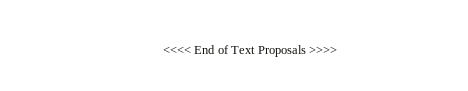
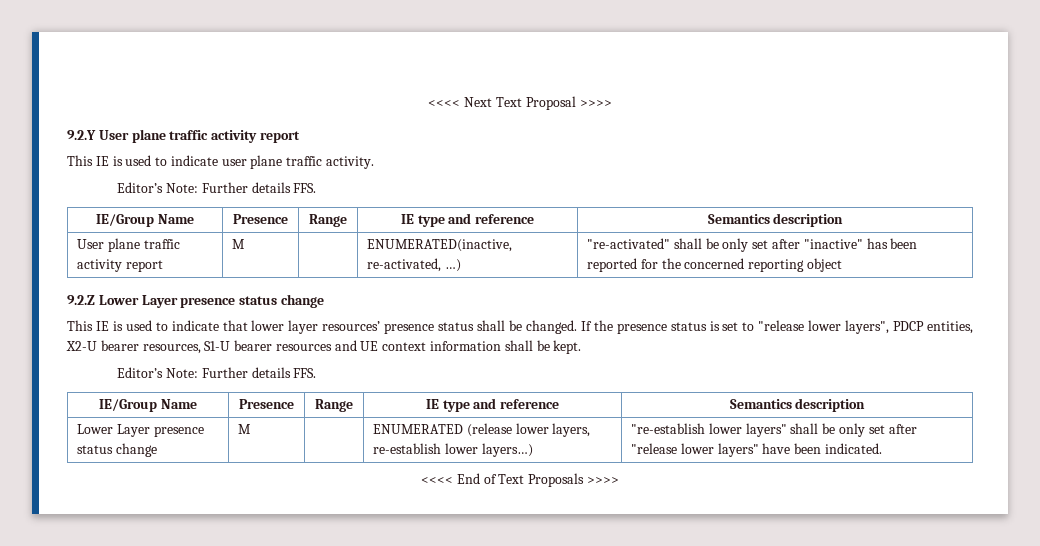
[163,46,192,54] <<<< -> [428,96,612,110] [67,129,300,143] [67,155,375,169] [117,182,317,193] [96,214,194,227] [233,214,288,224] [309,214,347,227] [400,213,535,227] [707,213,844,227] [77,238,180,252] [77,259,163,272] [232,239,246,249] [367,239,513,252] [367,258,461,272] [587,238,918,252] [587,258,842,272] [67,294,324,308] [67,320,973,334] [66,340,582,354] [117,367,317,378] [99,399,197,412] [239,399,294,409] [315,399,353,412] [425,398,560,412] [729,398,866,412] [77,424,204,437] [77,443,157,457] [238,424,252,434] [373,423,591,437] [373,443,533,457] [631,423,917,437] [631,443,882,457] [421,477,454,484] <<<< Next Text Proposal >>>> // 9.2.Y User plane traffic activity report // This IE is used to indicate user plane traffic activity. // Editor’s Note: Further details FFS. // IE/Group Name | Presence | Range | IE type and reference | Semantics description // User plane traffic activity report | M | | ENUMERATED(inactive, re-activated, …) | "re-activated" shall be only set after "inactive" has been reported for the concerned reporting object // 9.2.Z Lower Layer presence status change // This IE is used to indicate that lower layer resources’ presence status shall be changed. If the presence status is set to "release lower layers", PDCP entities, X2-U bearer resources, S1-U bearer resources and UE context information shall be kept. // Editor’s Note: Further details FFS. // IE/Group Name | Presence | Range | IE type and reference | Semantics description // Lower Layer presence status change | M | | ENUMERATED (release lower layers, re-establish lower layers…) | "re-establish lower layers" shall be only set after "release lower layers" have been indicated. // <<<<

